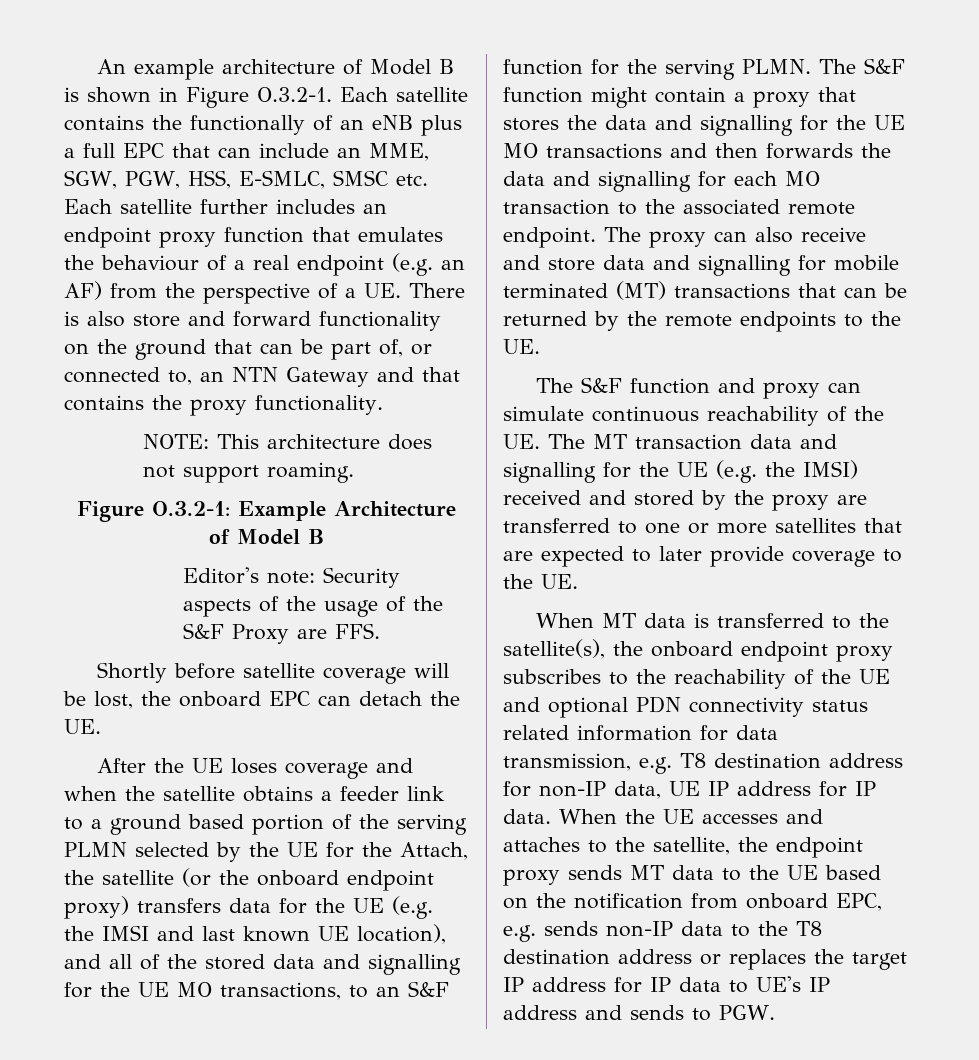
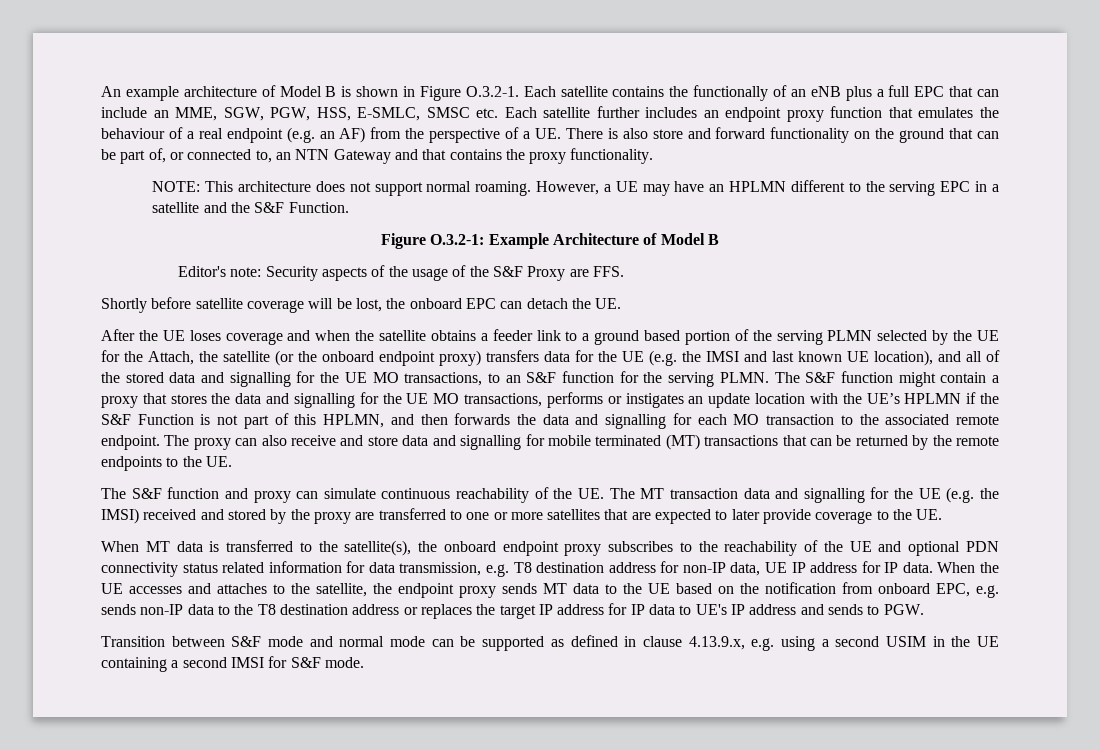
(260, 474) none -> [426,181,472,192] normal
(355, 472) none -> [536,180,999,196] [152,202,349,213] However, a UE may have an HPLMN different to the serving EPC in a satellite and the S&F Function.
[546,143,662,159] transactions -> [464,392,1000,408] [101,413,385,429] transactions, performs or instigates an update location with the UE’s HPLMN if the S&F Function is not part of this HPLMN,
(775, 1012) none -> [101,635,999,651] [101,656,364,672] // Transition between S&F mode and normal mode can be supported as defined in clause 4.13.9.x, e.g. using a second USIM in the UE containing a second IMSI for S&F mode.

